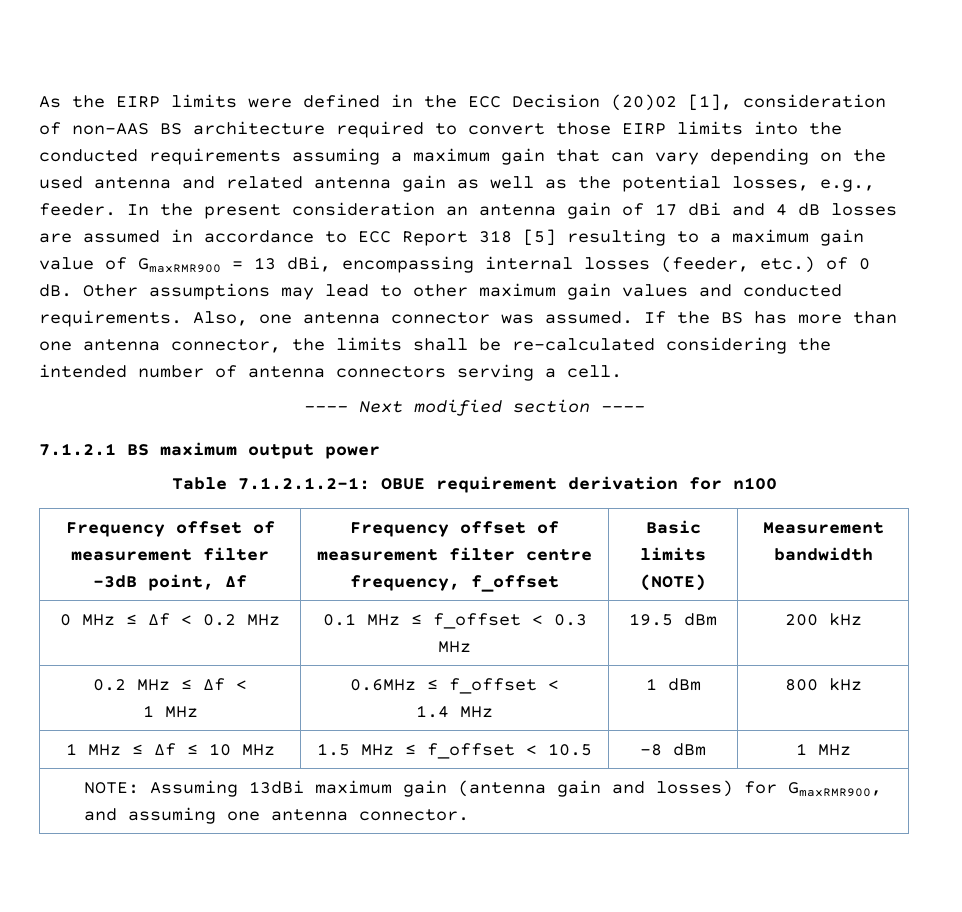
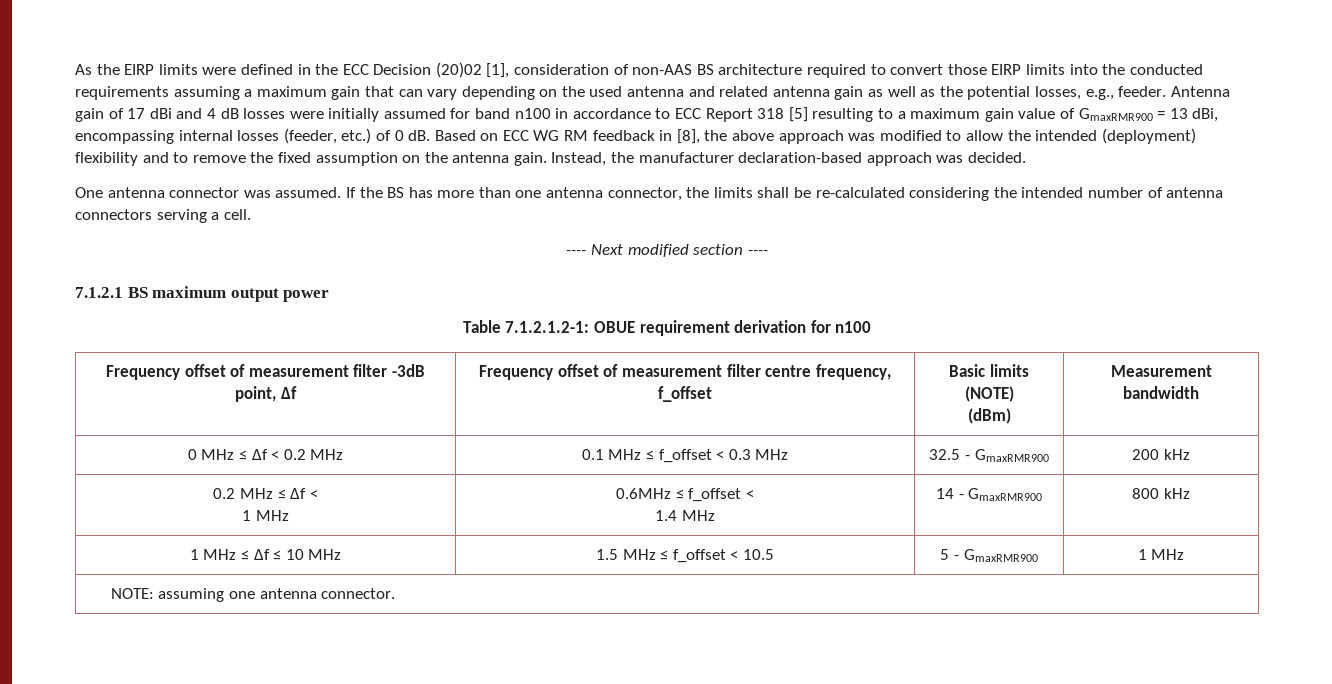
[127,202,556,219] In the present consideration an antenna -> [1170,86,1230,97] Antenna
[39,230,160,243] are assumed -> [289,108,551,122] were initially assumed for band n100
[83,283,842,300] [39,310,292,327] Other assumptions may lead to other maximum gain values and conducted requirements. Also, one -> [434,128,1196,144] [75,152,1027,166] [75,187,103,198] Based on ECC WG RM feedback in [8], the above approach was modified to allow the intended (deployment) flexibility and to remove the fixed assumption on the antenna gain. Instead, the manufacturer declaration-based approach was decided. // One
(706, 582) none -> [967,408,1011,424] // (dBm)
[629,613,717,626] 19.5 dBm -> [929,449,1049,462] 32.5 - GmaxRMR900
[645,678,701,691] 1 dBm -> [935,488,1043,501] 14 - GmaxRMR900
[640,743,706,756] -8 dBm -> [940,549,1038,562] 5 - GmaxRMR900
[150,780,883,797] [84,808,118,821] Assuming 13dBi maximum gain (antenna gain and losses) for GmaxRMR900, and -> (154, 593) none

